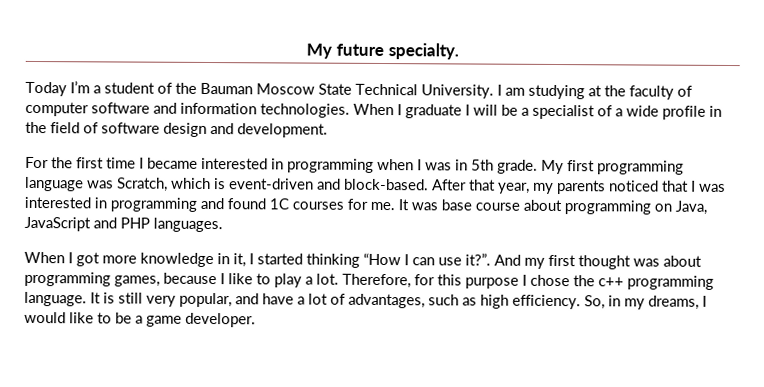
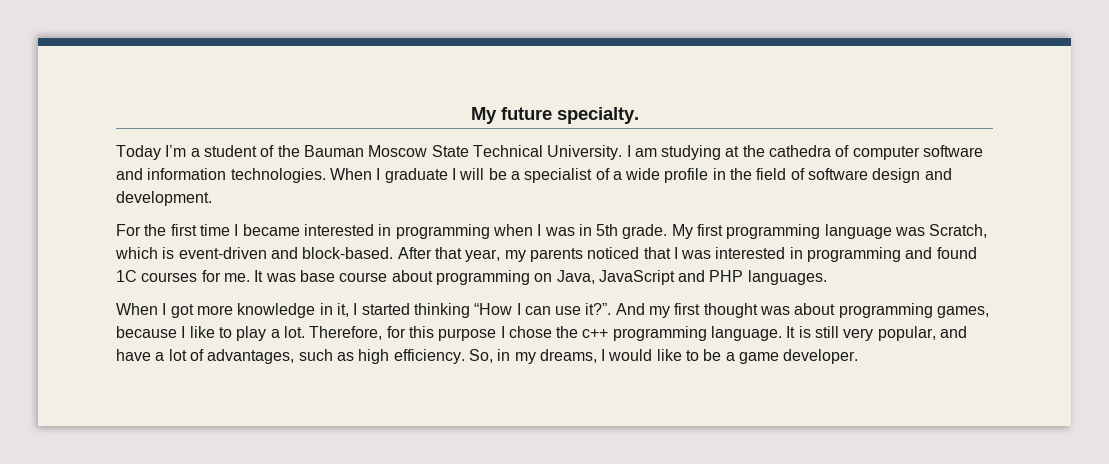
[629,85,674,100] faculty -> [769,145,832,157] cathedra

